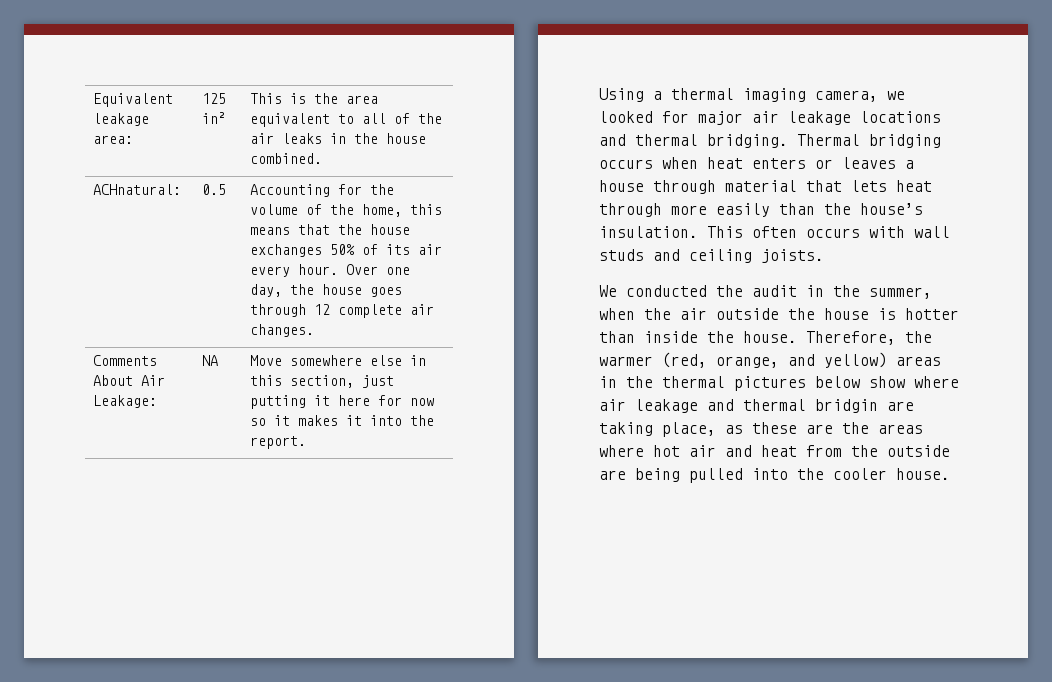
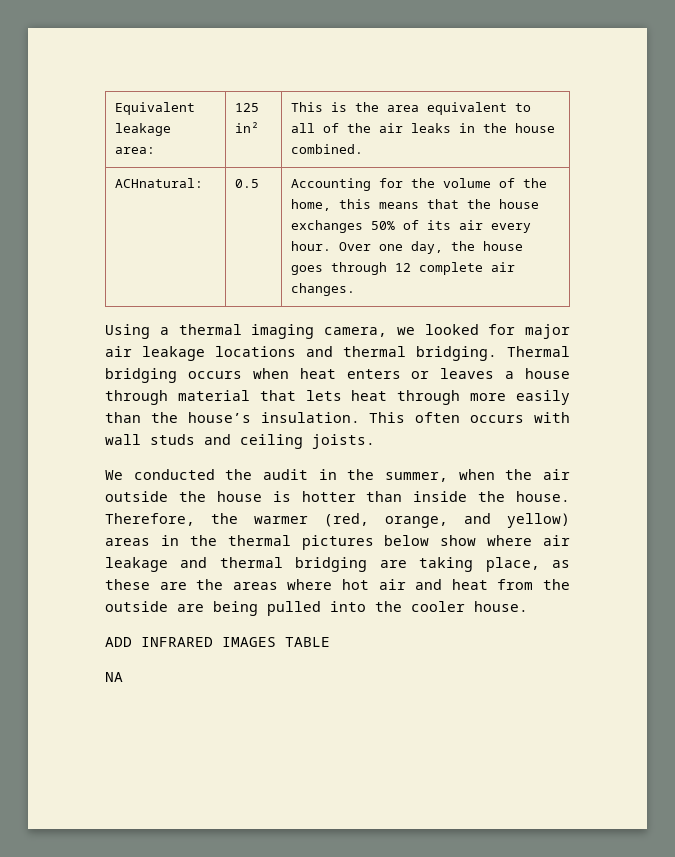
[92,355,157,366] [92,375,165,386] [92,395,157,408] [201,355,218,366] [249,355,426,366] [249,375,394,388] [249,395,434,409] [249,415,434,426] [249,436,306,449] // Comments About Air Leakage: | NA | Move somewhere else in this section, just putting it here for now so it makes it into the report. -> (356, 289) none
[815,399,878,413] bridgin -> [295,557,368,572] bridging
(950, 474) none -> [105,637,330,647] [105,672,123,682] // ADD INFRARED IMAGES TABLE // NA

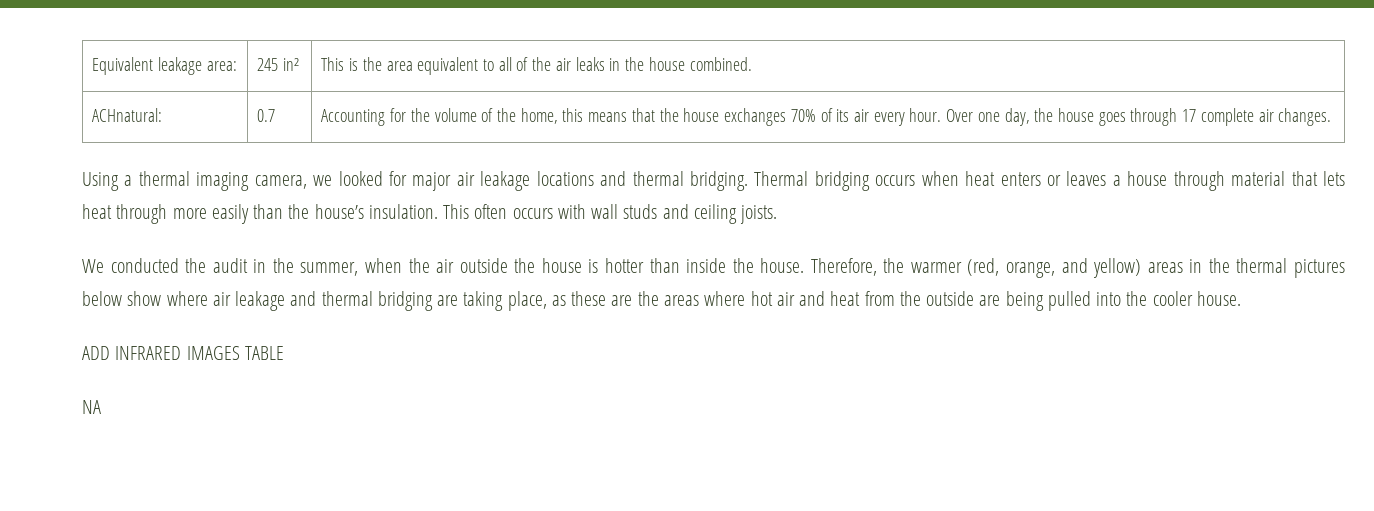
[235,103,260,112] 125 -> [257,58,279,71] 245
[235,179,260,188] 0.5 -> [257,109,276,122] 0.7
[371,221,396,230] 50% -> [790,109,816,122] 70%
[395,263,412,272] 12 -> [1182,109,1197,122] 17

